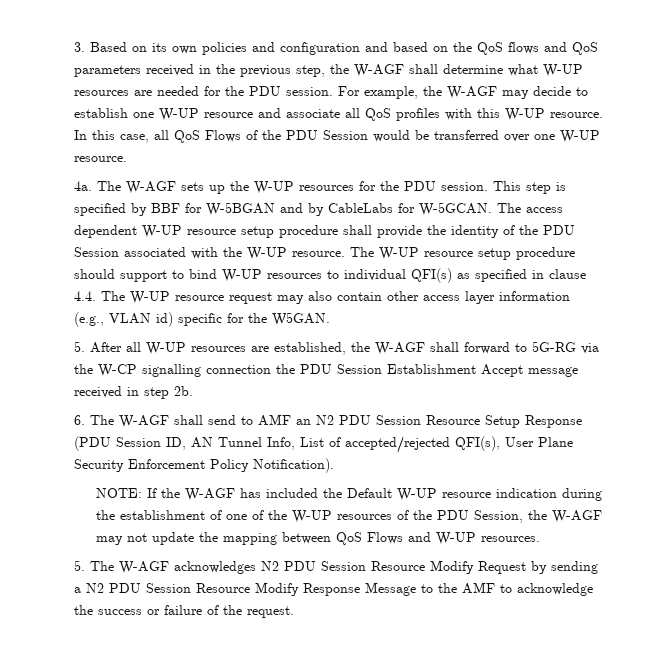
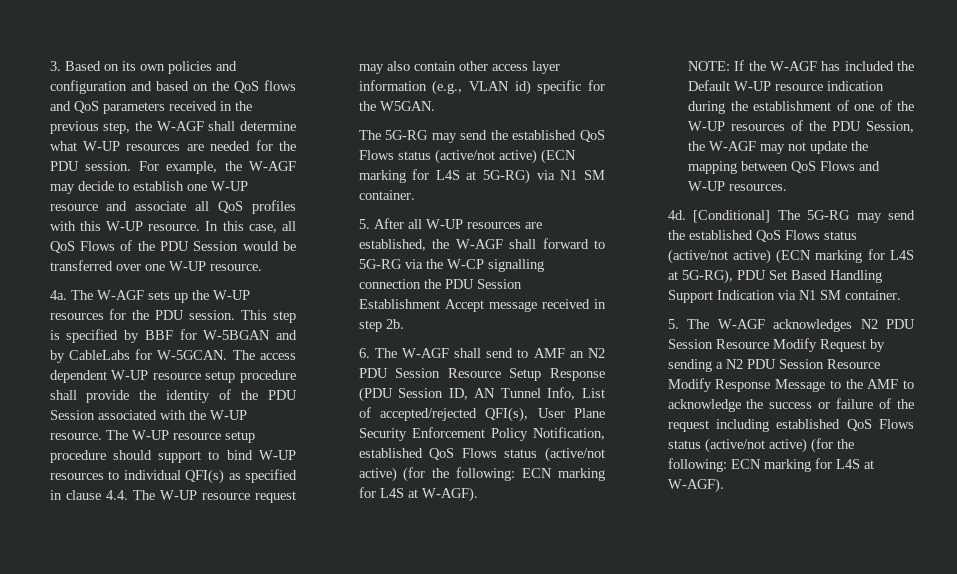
(330, 319) none -> [358,130,605,143] [358,149,576,164] [358,169,605,184] [358,190,415,200] // The 5G-RG may send the established QoS Flows status (active/not active) (ECN marking for L4S at 5G-RG) via N1 SM container.
[252,458,334,473] Notification). -> [533,427,605,440] [358,447,605,462] [358,467,605,482] [358,487,478,502] Notification, established QoS Flows status (active/not active) (for the following: ECN marking for L4S at W-AGF).
(540, 539) none -> [667,210,915,223] [667,230,857,242] [667,249,914,264] [667,269,882,284] [667,290,901,303] // 4d. [Conditional] The 5G-RG may send the established QoS Flows status (active/not active) (ECN marking for L4S at 5G-RG), PDU Set Based Handling Support Indication via N1 SM container.
[246,606,294,618] request. -> [667,419,914,432] [667,438,854,453] [667,458,874,472] [667,478,724,493] request including established QoS Flows status (active/not active) (for the following: ECN marking for L4S at W-AGF).

